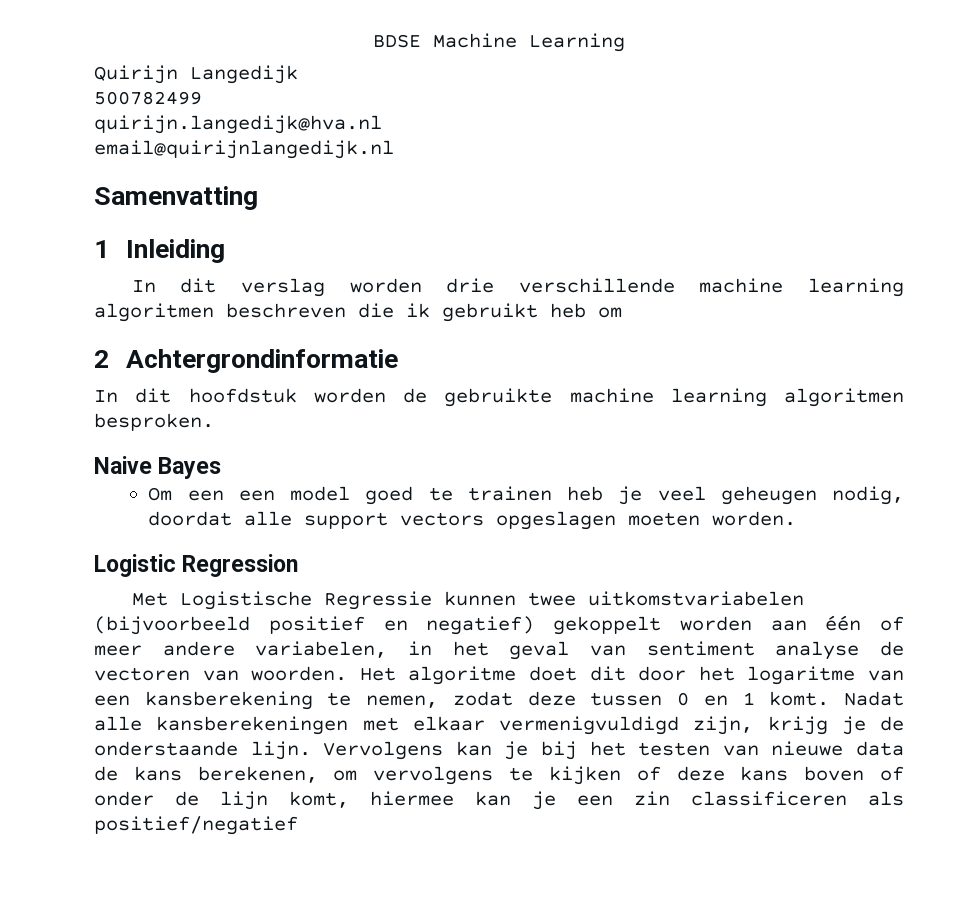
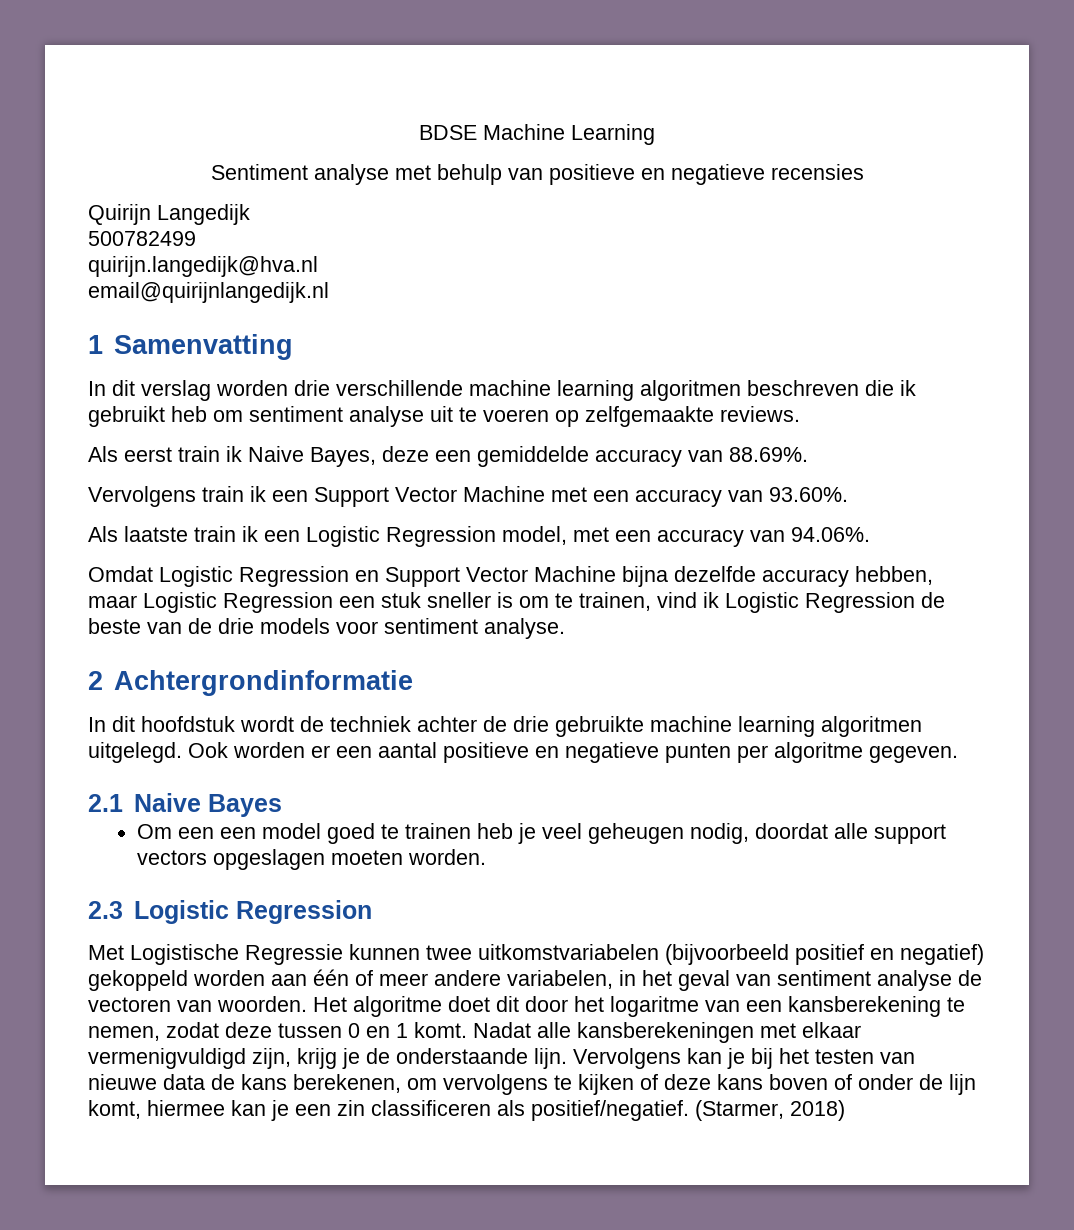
(625, 42) none -> [210,164,864,185] // Sentiment analyse met behulp van positieve en negatieve recensies
(394, 149) none -> [88,335,103,354] 1
[94,239,225,263] // 1 Inleiding -> (293, 347) none
(622, 312) none -> [249,406,800,427] [88,446,808,467] [88,486,848,507] [88,526,870,547] [88,566,933,587] [88,592,945,613] [88,618,565,639] sentiment analyse uit te voeren op zelfgemaakte reviews. // Als eerst train ik Naive Bayes, deze een gemiddelde accuracy van 88.69%. // Vervolgens train ik een Support Vector Machine met een accuracy van 93.60%. // Als laatste train ik een Logistic Regression model, met een accuracy van 94.06%. // Omdat Logistic Regression en Support Vector Machine bijna dezelfde accuracy hebben, maar Logistic Regression een stuk sneller is om te trainen, vind ik Logistic Regression de beste van de drie models voor sentiment analyse.
[313,388,904,407] [94,413,214,431] worden de gebruikte machine learning algoritmen besproken. // -> [240,716,922,737] [88,742,958,763] [88,794,123,812] wordt de techniek achter de drie gebruikte machine learning algoritmen uitgelegd. Ook worden er een aantal positieve en negatieve punten per algoritme gegeven. // 2.1
(797, 518) none -> [88,901,123,919] 2.3
[553,616,661,635] gekoppelt -> [88,970,188,991] gekoppeld
[94,816,298,835] positief/negatief -> [531,1100,845,1121] positief/negatief. (Starmer, 2018)

